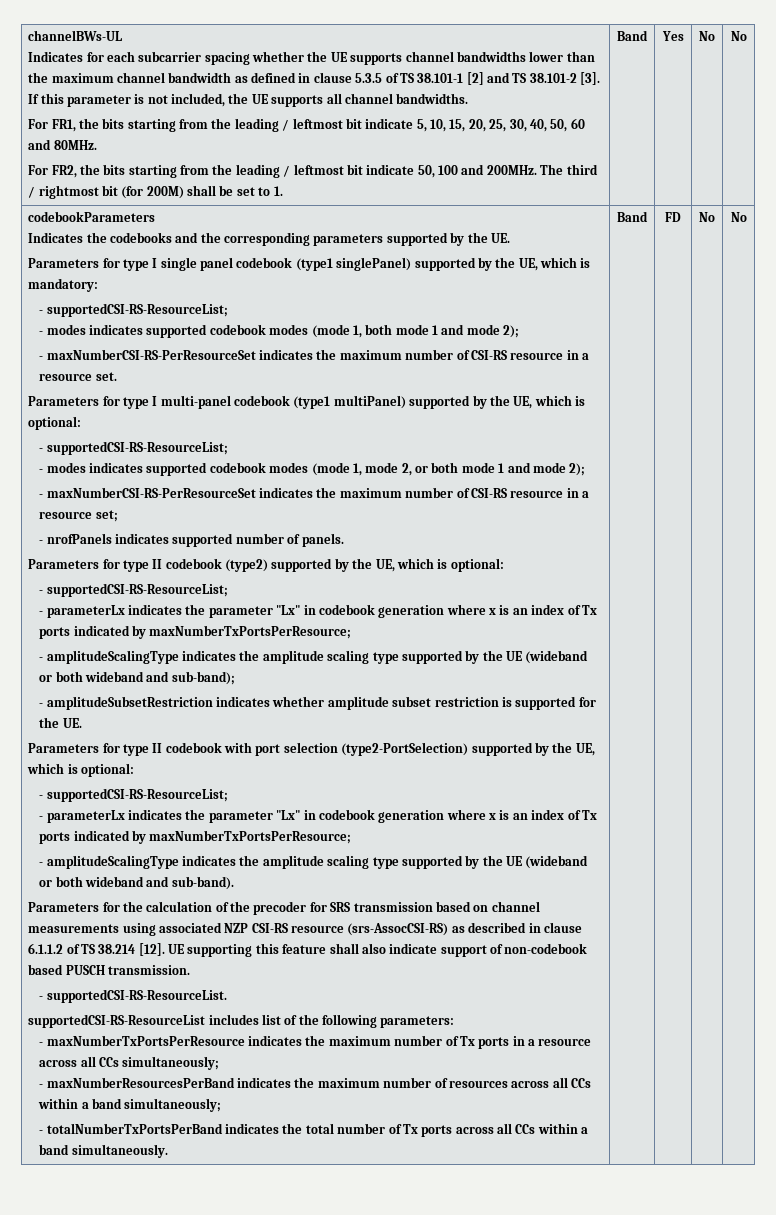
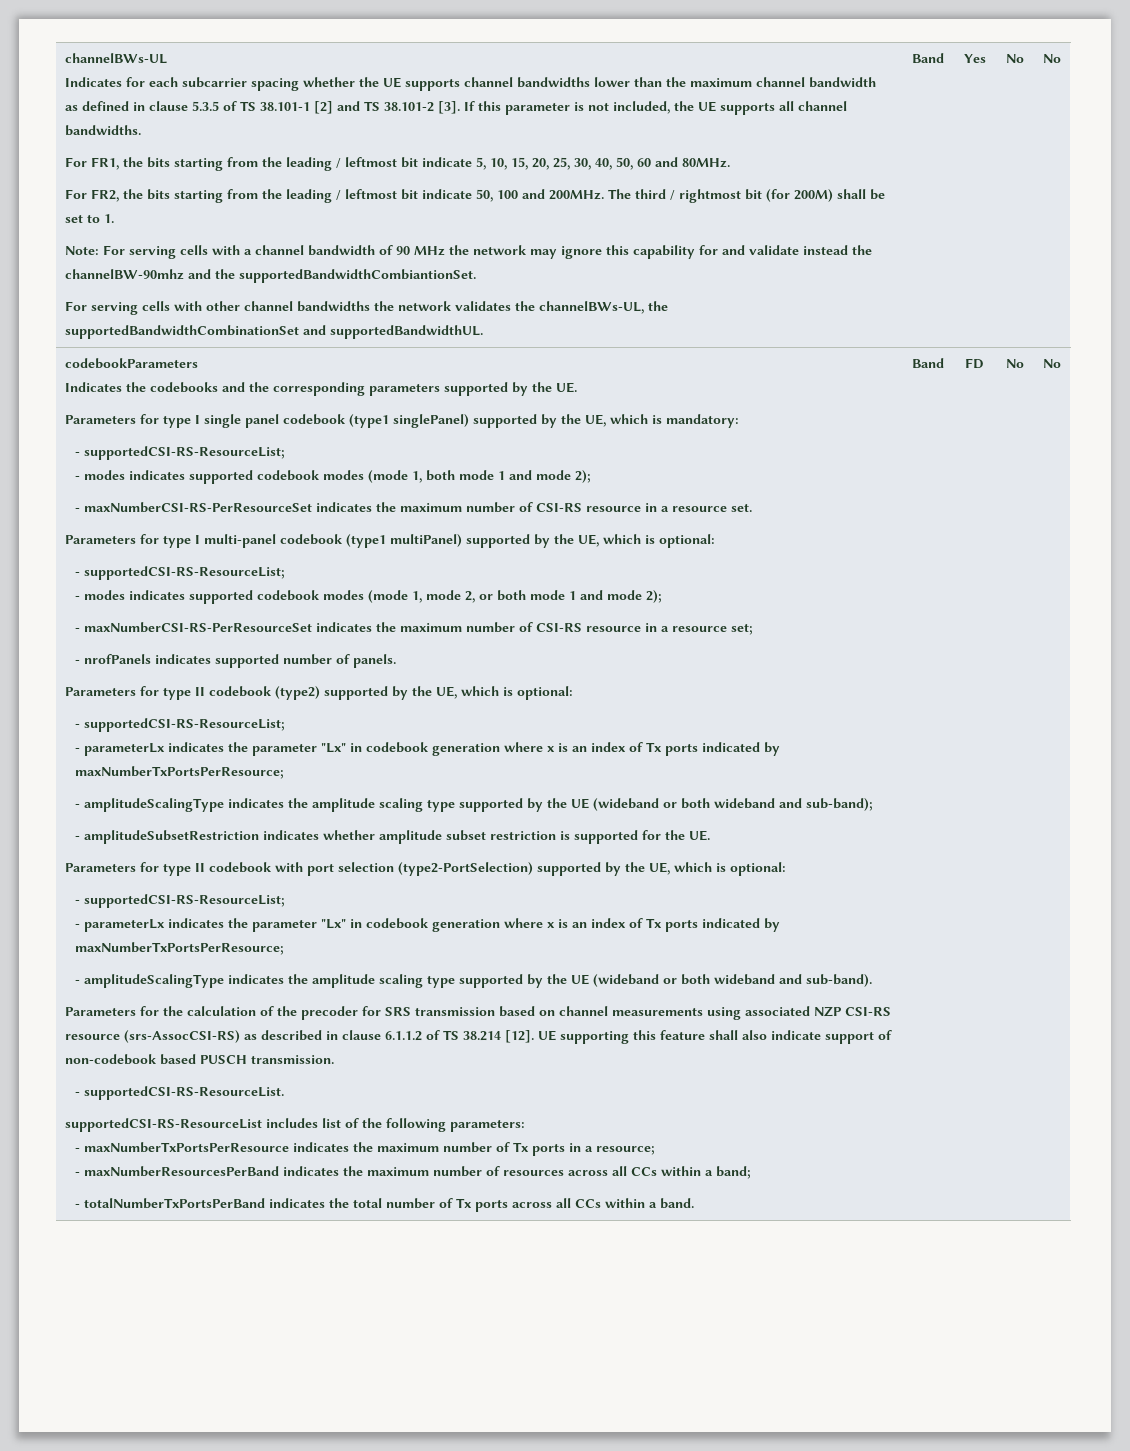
(283, 191) none -> [65,245,873,259] [65,269,477,283] [65,301,669,315] [65,325,484,339] // Note: For serving cells with a channel bandwidth of 90 MHz the network may ignore this capability for and validate instead the channelBW-90mhz and the supportedBandwidthCombiantionSet. // For serving cells with other channel bandwidths the network validates the channelBWs-UL, the supportedBandwidthCombinationSet and supportedBandwidthUL.
[538,1038,592,1046] [39,1056,220,1070] resource across all CCs simultaneously; -> [595,1146,655,1155] resource;
[92,1098,222,1112] band simultaneously; -> [715,1166,751,1179] band;
[39,1144,168,1158] band simultaneously. -> [659,1198,694,1209] band.

